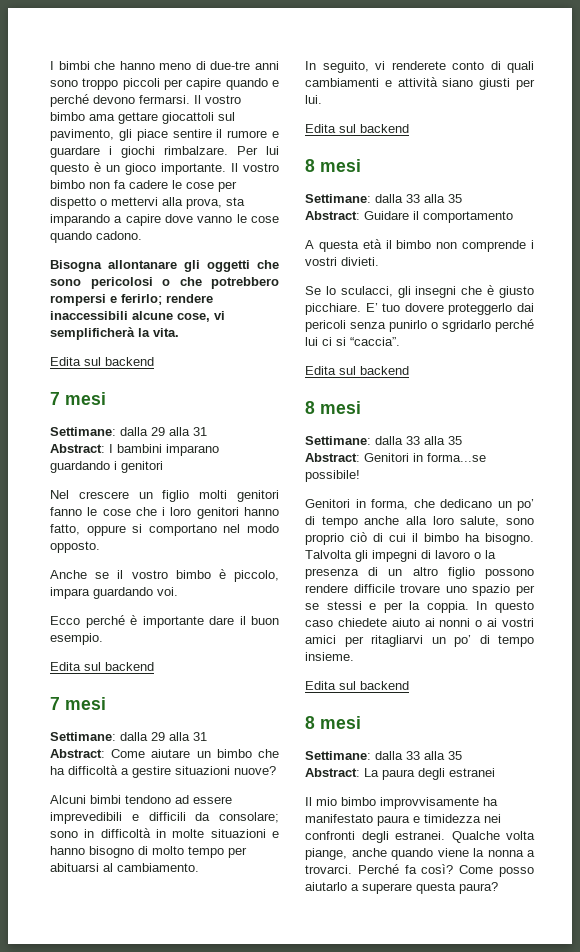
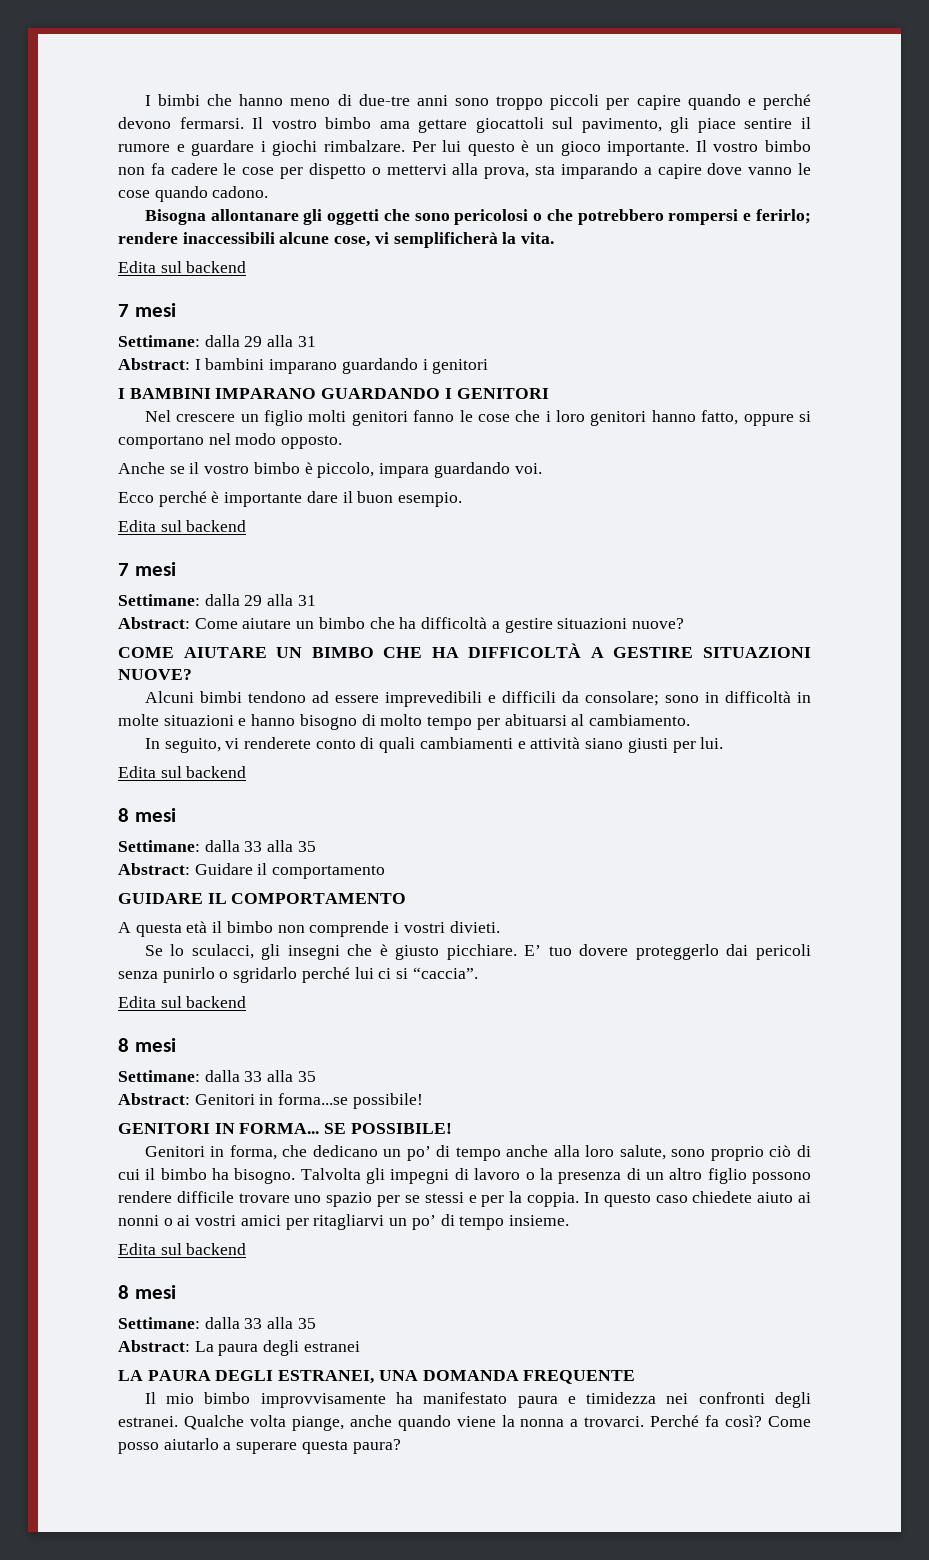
(163, 467) none -> [118,388,549,399] // I BAMBINI IMPARANO GUARDANDO I GENITORI
(276, 770) none -> [118,643,811,658] [118,669,192,680] // COME AIUTARE UN BIMBO CHE HA DIFFICOLTÀ A GESTIRE SITUAZIONI NUOVE?
(513, 217) none -> [118,893,407,904] // GUIDARE IL COMPORTAMENTO
(360, 476) none -> [118,1123,452,1134] // GENITORI IN FORMA... SE POSSIBILE!
(495, 772) none -> [118,1370,636,1384] // LA PAURA DEGLI ESTRANEI, UNA DOMANDA FREQUENTE

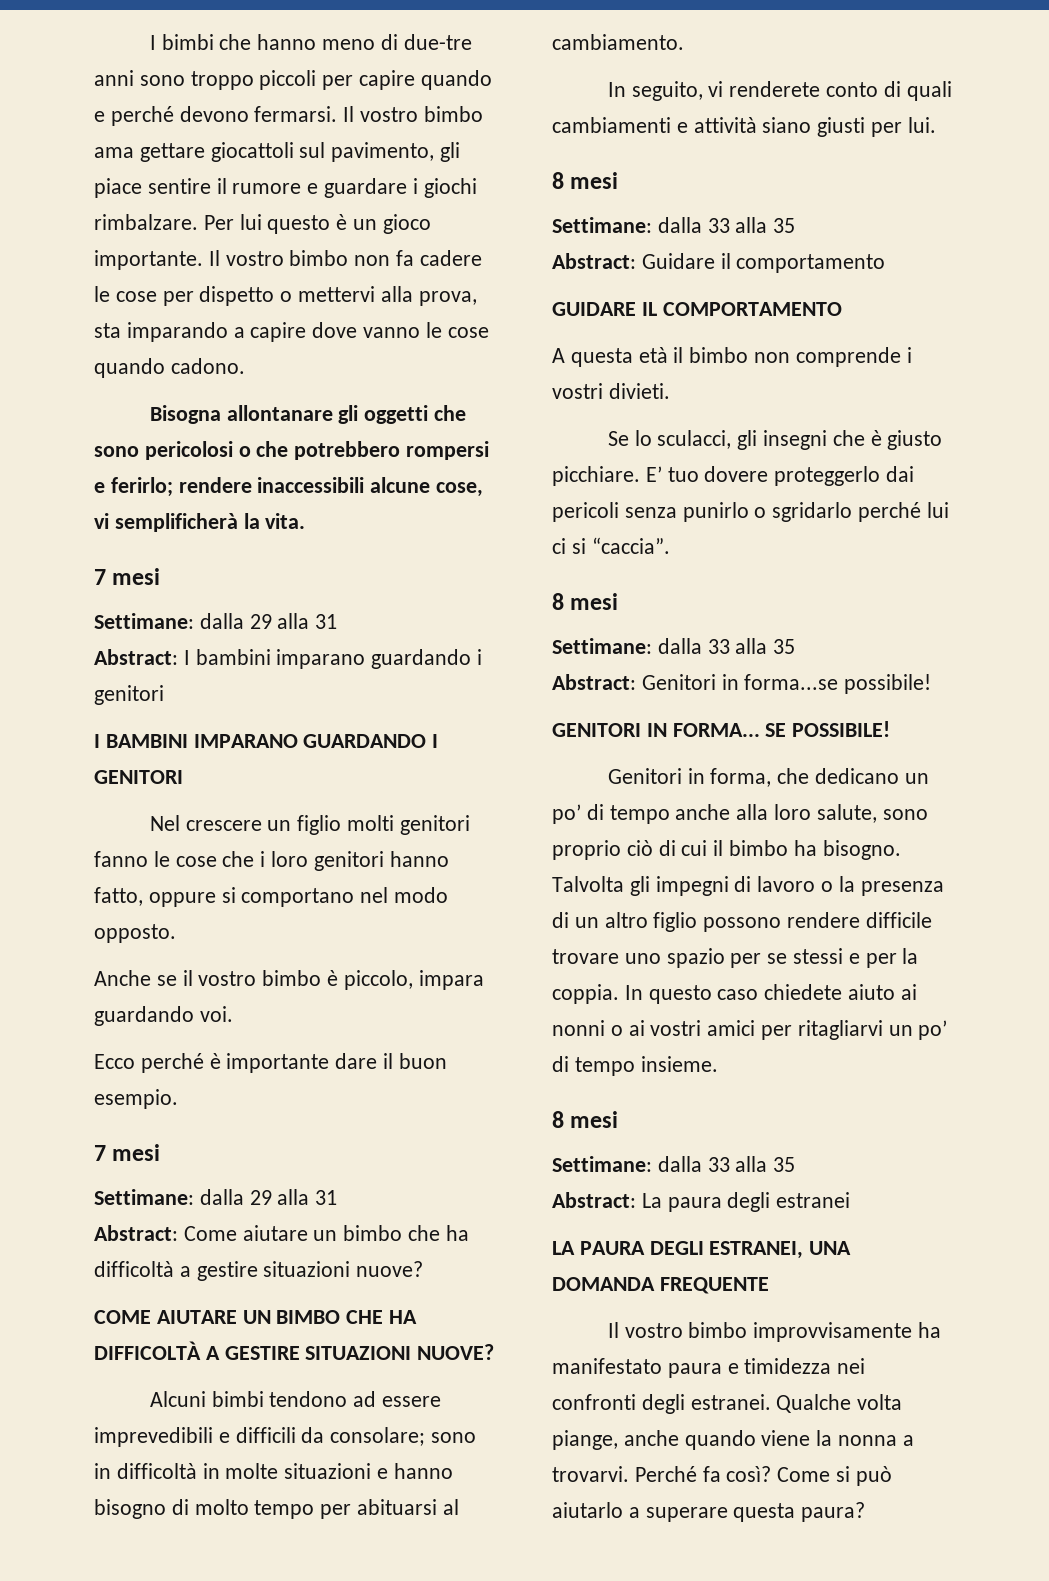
[118,261,247,273] // Edita sul backend -> (306, 521) none
[118,520,247,532] // Edita sul backend -> (178, 1099) none
[118,766,247,778] // Edita sul backend -> (936, 125) none
[118,996,247,1008] // Edita sul backend -> (670, 545) none
[118,1243,247,1255] // Edita sul backend -> (718, 1064) none
[166,1393,195,1404] mio -> [624,1323,683,1338] vostro
[584,1416,645,1427] trovarci. -> [552,1466,629,1482] trovarvi.
[118,1442,159,1454] posso -> [836,1466,892,1486] si può

